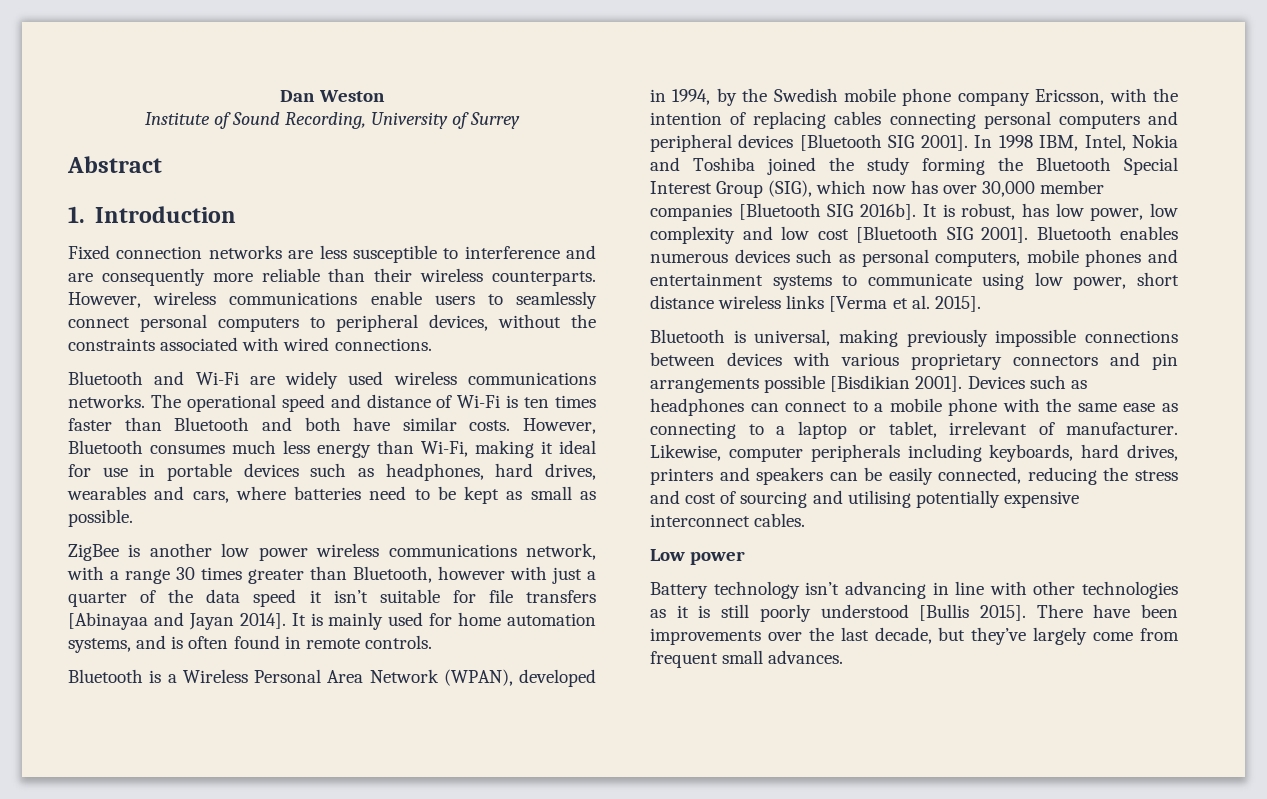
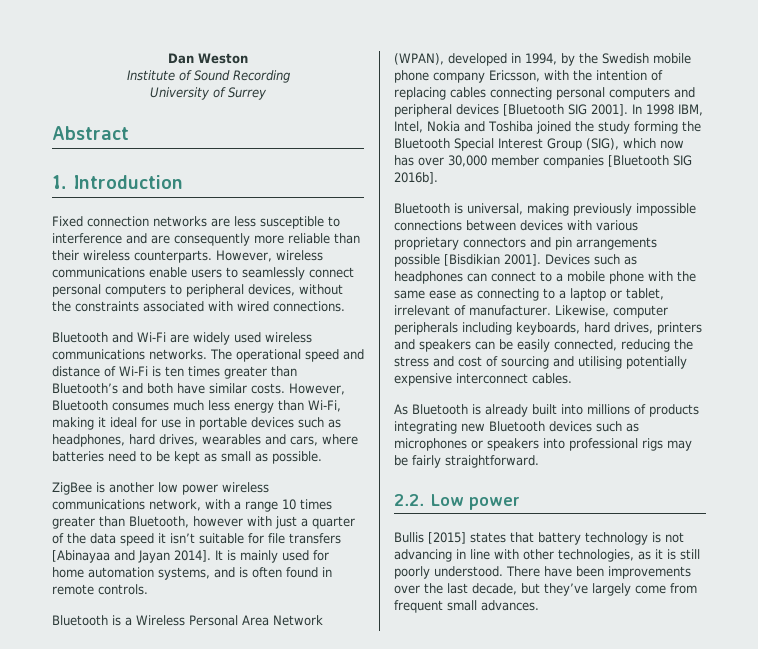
[285,112,366,129] Recording, -> [232,70,290,83] Recording //
[68,417,250,431] faster than Bluetooth -> [224,366,297,379] [52,383,118,394] greater than Bluetooth’s
[176,567,195,580] 30 -> [282,499,296,510] 10
[922,203,1178,221] [650,226,1178,244] [650,249,1178,267] [650,272,1179,290] [650,295,981,312] It is robust, has low power, low complexity and low cost [Bluetooth SIG 2001]. Bluetooth enables numerous devices such as personal computers, mobile phones and entertainment systems to communicate using low power, short distance wireless links [Verma et al. 2015]. -> (438, 178) none
[650,549,746,565] [650,581,840,599] Low power // Battery technology isn’t -> [394,404,699,417] [394,421,639,434] [394,438,692,451] [394,455,539,468] [394,494,520,510] [394,532,684,545] As Bluetooth is already built into millions of products integrating new Bluetooth devices such as microphones or speakers into professional rigs may be fairly straightforward. // 2.2. Low power // Bullis [2015] states that battery technology is not
[1082,581,1178,599] technologies -> [558,549,634,562] technologies,
[820,604,1026,621] understood [Bullis 2015]. -> [434,566,503,577] understood.

